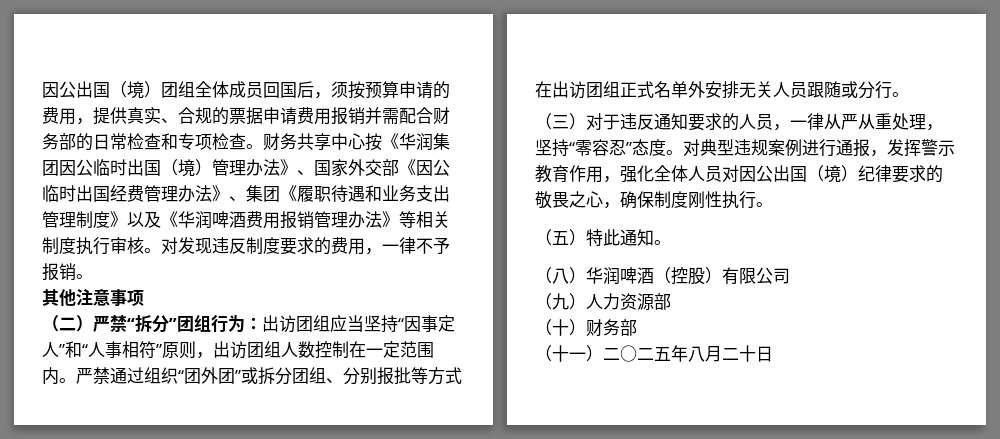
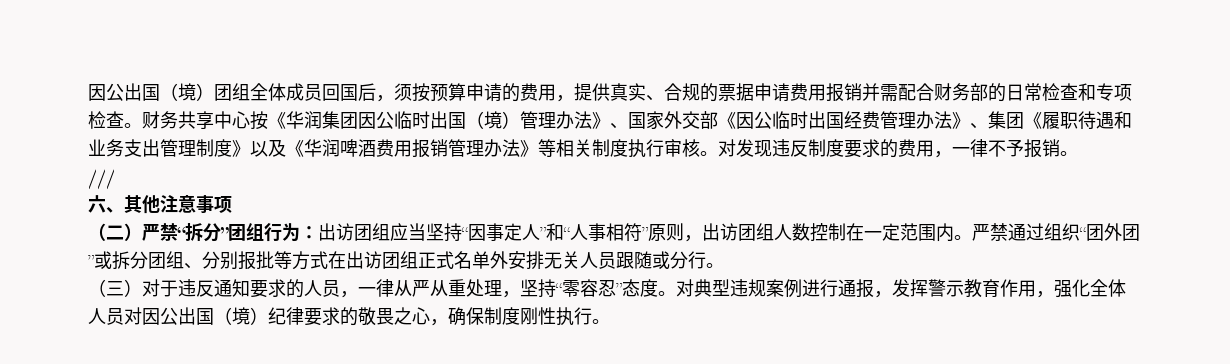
(93, 276) none -> [88,169,115,190] [88,195,124,213] /// // 六、
[535,229,671,246] [535,267,790,285] [535,293,671,311] [535,319,637,337] [535,345,773,362] // （五）特此通知。 // （八）华润啤酒（控股）有限公司 // （九）人力资源部 // （十）财务部 // （十一）二○二五年八月二十日 -> (610, 321) none

